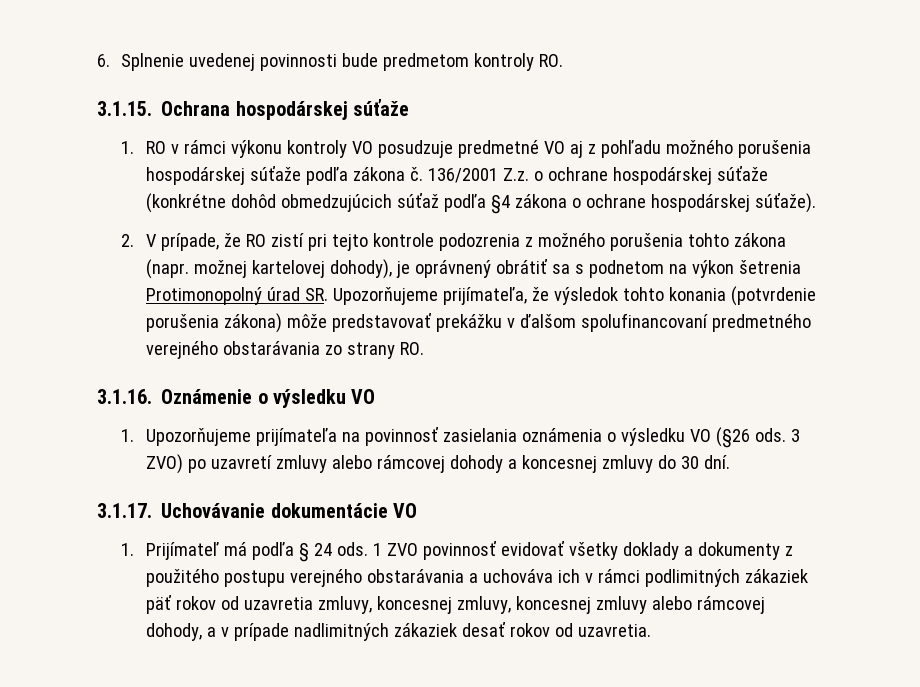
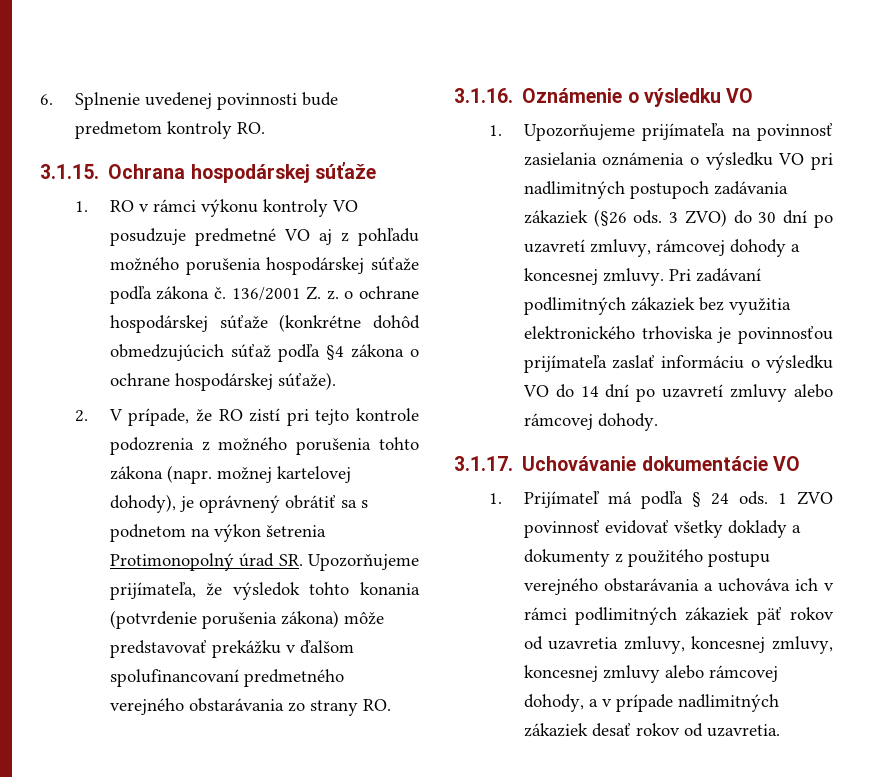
[502,168,529,181] Z.z. -> [306,286,339,300] Z. z.
[715,427,800,448] [145,454,183,474] (§26 ods. 3 ZVO) -> [810,153,833,170] [523,181,788,199] [523,209,833,228] [523,239,800,257] [523,268,761,286] [523,297,791,315] [523,326,833,344] [523,355,833,373] [522,384,630,398] pri nadlimitných postupoch zadávania zákaziek (§26 ods. 3 ZVO) do 30 dní po uzavretí zmluvy, rámcovej dohody a koncesnej zmluvy. Pri zadávaní podlimitných zákaziek bez využitia elektronického trhoviska je povinnosťou prijímateľa zaslať informáciu o výsledku VO do 14 dní
[449,455,730,473] dohody a koncesnej zmluvy do 30 dní. -> [597,413,658,431] dohody.

